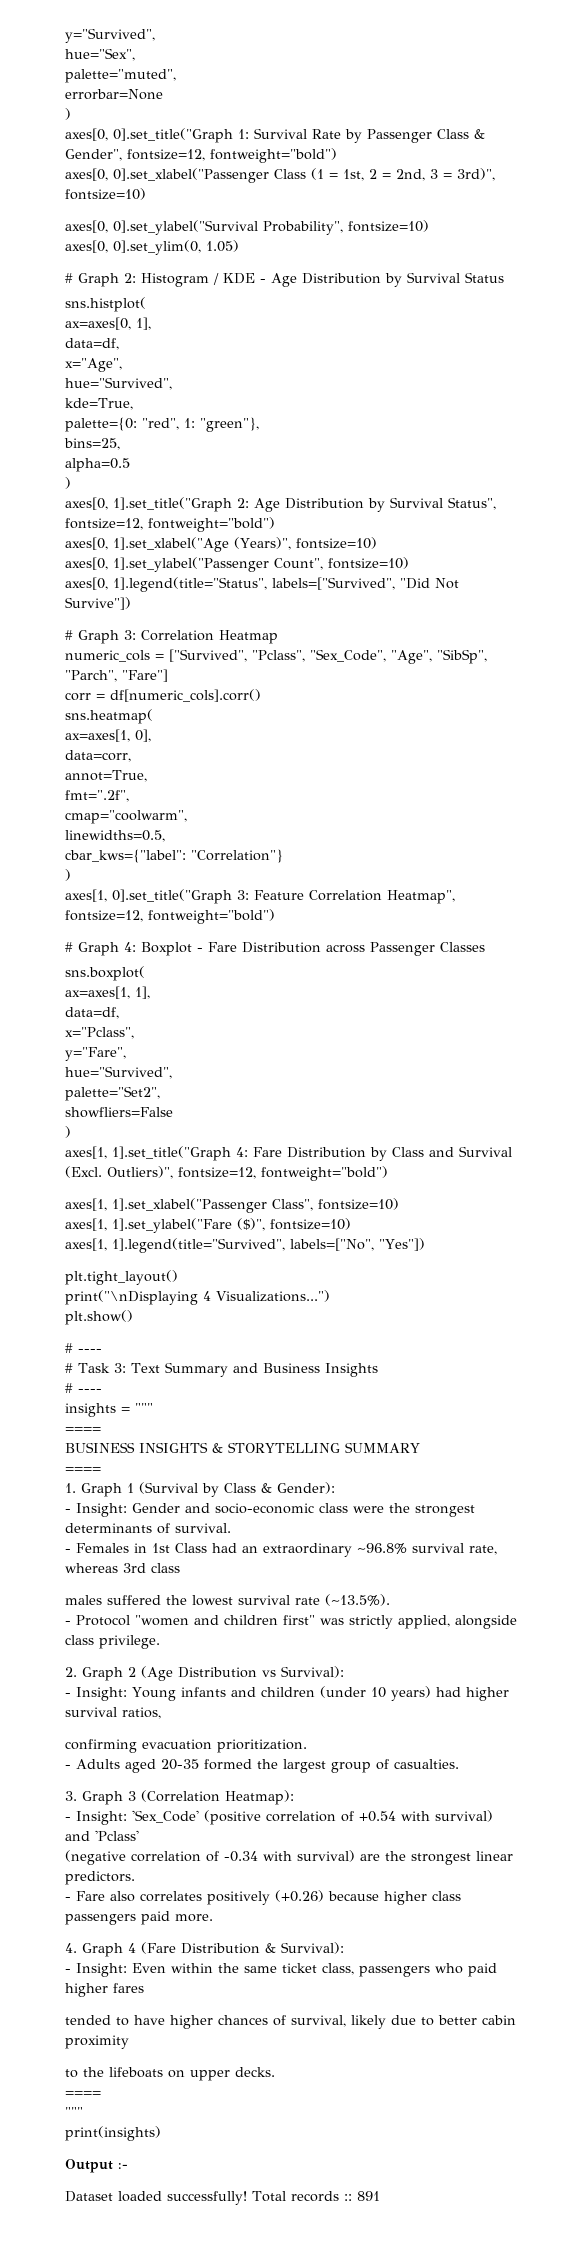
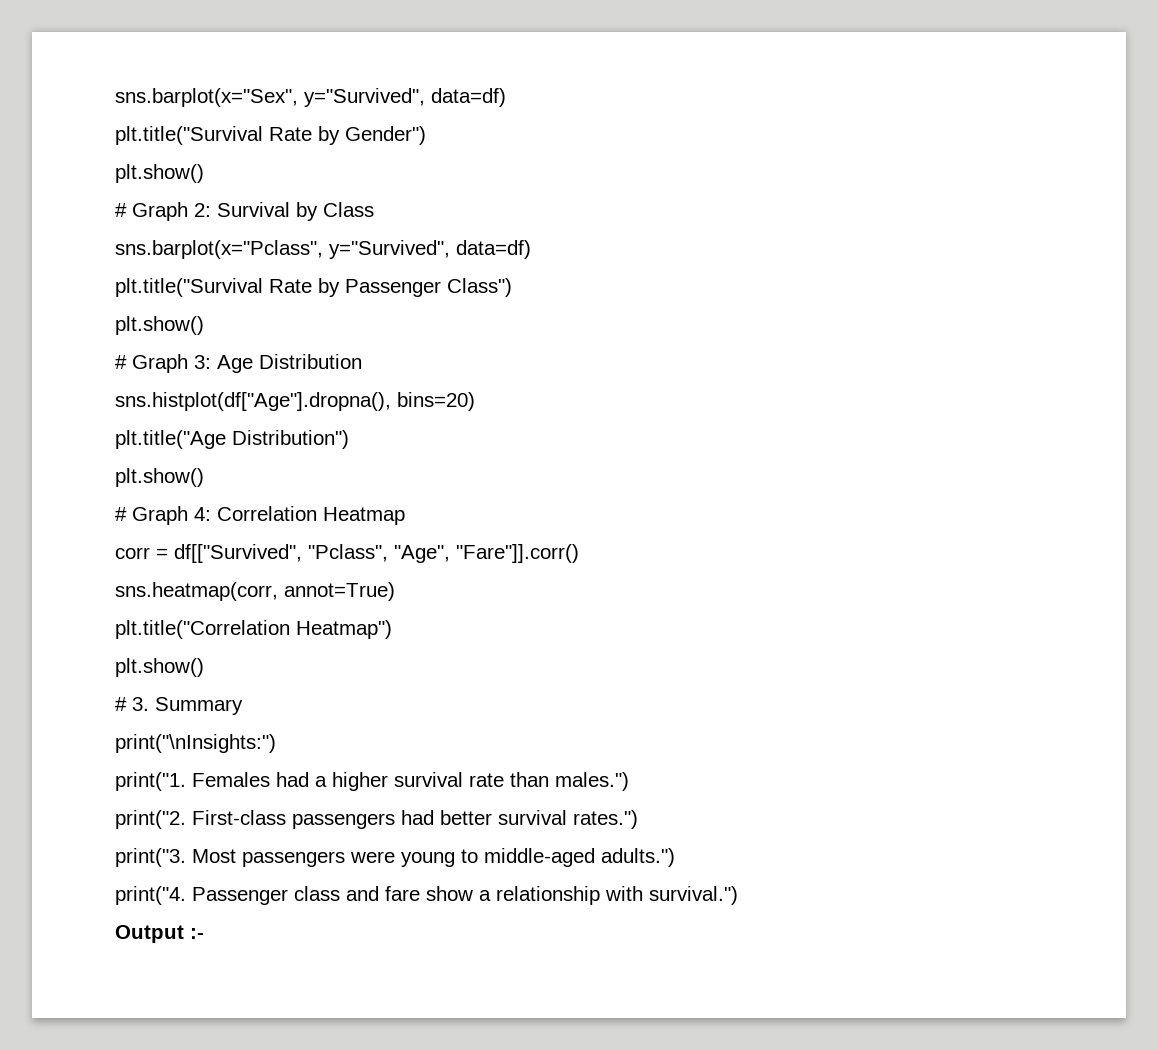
[65,28,155,43] [65,48,135,61] [65,69,176,83] [65,89,163,100] [65,108,71,120] [65,128,485,143] [65,148,337,163] [65,168,495,183] [65,188,146,200] [65,220,429,235] [65,240,239,255] [65,272,504,287] [65,297,146,312] [65,317,151,330] [65,338,119,350] [65,358,122,372] [65,377,172,390] [65,398,133,410] [65,417,259,432] [64,438,120,450] [65,458,130,472] [65,477,71,489] [65,497,496,512] [65,517,275,532] [65,537,377,552] [65,557,409,572] [65,577,459,592] [65,597,131,610] [65,630,278,644] [65,649,487,664] [65,669,168,682] [65,689,261,702] [65,709,153,724] [65,729,151,742] [65,750,131,762] [65,770,147,782] [65,790,129,802] [65,810,187,824] [65,830,165,842] [65,849,283,863] [65,869,71,881] [65,889,455,904] [65,909,275,924] [65,942,485,956] [65,966,145,981] [65,986,150,999] [65,1007,119,1019] [65,1027,134,1039] [65,1047,126,1061] [65,1066,172,1079] [65,1086,160,1101] [65,1107,173,1118] [65,1126,71,1138] [65,1146,512,1161] [65,1166,388,1181] [65,1198,399,1213] [65,1218,351,1233] [65,1238,425,1253] [65,1270,178,1285] [65,1290,330,1305] [65,1310,133,1325] [65,1343,102,1353] [65,1362,378,1377] [65,1383,102,1393] [65,1403,153,1417] [65,1427,101,1433] [65,1442,420,1453] [65,1467,101,1473] [65,1482,335,1497] [65,1503,475,1517] [65,1523,231,1534] [65,1543,497,1557] [65,1563,180,1573] [65,1594,390,1606] [65,1615,517,1629] [65,1635,160,1649] [65,1666,344,1681] [65,1686,509,1701] [65,1707,161,1719] [65,1739,307,1753] [65,1759,459,1773] [65,1790,294,1805] [65,1810,493,1825] [65,1830,139,1841] [65,1850,513,1865] [65,1871,135,1885] [65,1890,461,1905] [65,1911,213,1925] [65,1942,344,1957] [65,1963,497,1977] [65,1983,144,1997] [65,2015,516,2029] [65,2035,129,2049] [65,2067,275,2081] [65,2091,101,2097] [65,2107,83,2117] [65,2126,161,2141] [65,2159,128,2173] [65,2191,380,2205] y="Survived", // hue="Sex", // palette="muted", // errorbar=None // ) // axes[0, 0].set_title("Graph 1: Survival Rate by Passenger Class & Gender", fontsize=12, fontweight="bold") // axes[0, 0].set_xlabel("Passenger Class (1 = 1st, 2 = 2nd, 3 = 3rd)", fontsize=10) // axes[0, 0].set_ylabel("Survival Probability", fontsize=10) // axes[0, 0].set_ylim(0, 1.05) // # Graph 2: Histogram / KDE - Age Distribution by Survival Status // sns.histplot( // ax=axes[0, 1], // data=df, // x="Age", // hue="Survived", // kde=True, // palette={0: "red", 1: "green"}, // bins=25, // alpha=0.5 // ) // axes[0, 1].set_title("Graph 2: Age Distribution by Survival Status", fontsize=12, fontweight="bold") // axes[0, 1].set_xlabel("Age (Years)", fontsize=10) // axes[0, 1].set_ylabel("Passenger Count", fontsize=10) // axes[0, 1].legend(title="Status", labels=["Survived", "Did Not Survive"]) // # Graph 3: Correlation Heatmap // numeric_cols = ["Survived", "Pclass", "Sex_Code", "Age", "SibSp", "Parch", "Fare"] // corr = df[numeric_cols].corr() // sns.heatmap( // ax=axes[1, 0], // data=corr, // annot=True, // fmt=".2f", // cmap="coolwarm", // linewidths=0.5, // cbar_kws={"label": "Correlation"} // ) // axes[1, 0].set_title("Graph 3: Feature Correlation Heatmap", fontsize=12, fontweight="bold") // # Graph 4: Boxplot - Fare Distribution across Passenger Classes // sns.boxplot( // ax=axes[1, 1], // data=df, // x="Pclass", // y="Fare", // hue="Survived", // palette="Set2", // showfliers=False // ) // axes[1, 1].set_title("Graph 4: Fare Distribution by Class and Survival (Excl. Outliers)", fontsize=12, fontweight="bold") // axes[1, 1].set_xlabel("Passenger Class", fontsize=10) // axes[1, 1].set_ylabel("Fare ($)", fontsize=10) // axes[1, 1].legend(title="Survived", labels=["No", "Yes"]) // plt.tight_layout() // print("\nDisplaying 4 Visualizations...") // plt.show() // # ---- // # Task 3: Text Summary and Business Insights // # ---- // insights = """ // ==== // BUSINESS INSIGHTS & STORYTELLING SUMMARY // ==== // 1. Graph 1 (Survival by Class & Gender): // - Insight: Gender and socio-economic class were the strongest determinants of survival. // - Females in 1st Class had an extraordinary ~96.8% survival rate, whereas 3rd class // males suffered the lowest survival rate (~13.5%). // - Protocol "women and children first" was strictly applied, alongside class privilege. // 2. Graph 2 (Age Distribution vs Survival): // - Insight: Young infants and children (under 10 years) had higher survival ratios, // confirming evacuation prioritization. // - Adults aged 20-35 formed the largest group of casualties. // 3. Graph 3 (Correlation Heatmap): // - Insight: 'Sex_Code' (positive correlation of +0.54 with survival) and 'Pclass' // (negative correlation of -0.34 with survival) are the strongest linear predictors. // - Fare also correlates positively (+0.26) because higher class passengers paid more. // 4. Graph 4 (Fare Distribution & Survival): // - Insight: Even within the same ticket class, passengers who paid higher fares // tended to have higher chances of survival, likely due to better cabin proximity // to the lifeboats on upper decks. // ==== // """ // print(insights) // Output :- // Dataset loaded successfully! Total records :: 891 -> [115,88,506,107] [115,126,426,145] [115,164,204,183] [115,202,374,221] [115,240,531,259] [115,278,512,297] [115,316,204,335] [115,354,362,373] [115,392,475,411] [115,430,349,449] [115,468,204,487] [115,506,405,525] [115,544,579,563] [115,582,395,601] [115,620,392,639] [115,658,204,677] [115,697,243,715] [115,734,276,753] [115,772,629,791] [115,810,638,829] [115,848,675,867] [115,886,738,905] [115,925,204,943] sns.barplot(x="Sex", y="Survived", data=df) // plt.title("Survival Rate by Gender") // plt.show() // # Graph 2: Survival by Class // sns.barplot(x="Pclass", y="Survived", data=df) // plt.title("Survival Rate by Passenger Class") // plt.show() // # Graph 3: Age Distribution // sns.histplot(df["Age"].dropna(), bins=20) // plt.title("Age Distribution") // plt.show() // # Graph 4: Correlation Heatmap // corr = df[["Survived", "Pclass", "Age", "Fare"]].corr() // sns.heatmap(corr, annot=True) // plt.title("Correlation Heatmap") // plt.show() // # 3. Summary // print("\nInsights:") // print("1. Females had a higher survival rate than males.") // print("2. First-class passengers had better survival rates.") // print("3. Most passengers were young to middle-aged adults.") // print("4. Passenger class and fare show a relationship with survival.") // Output :-

